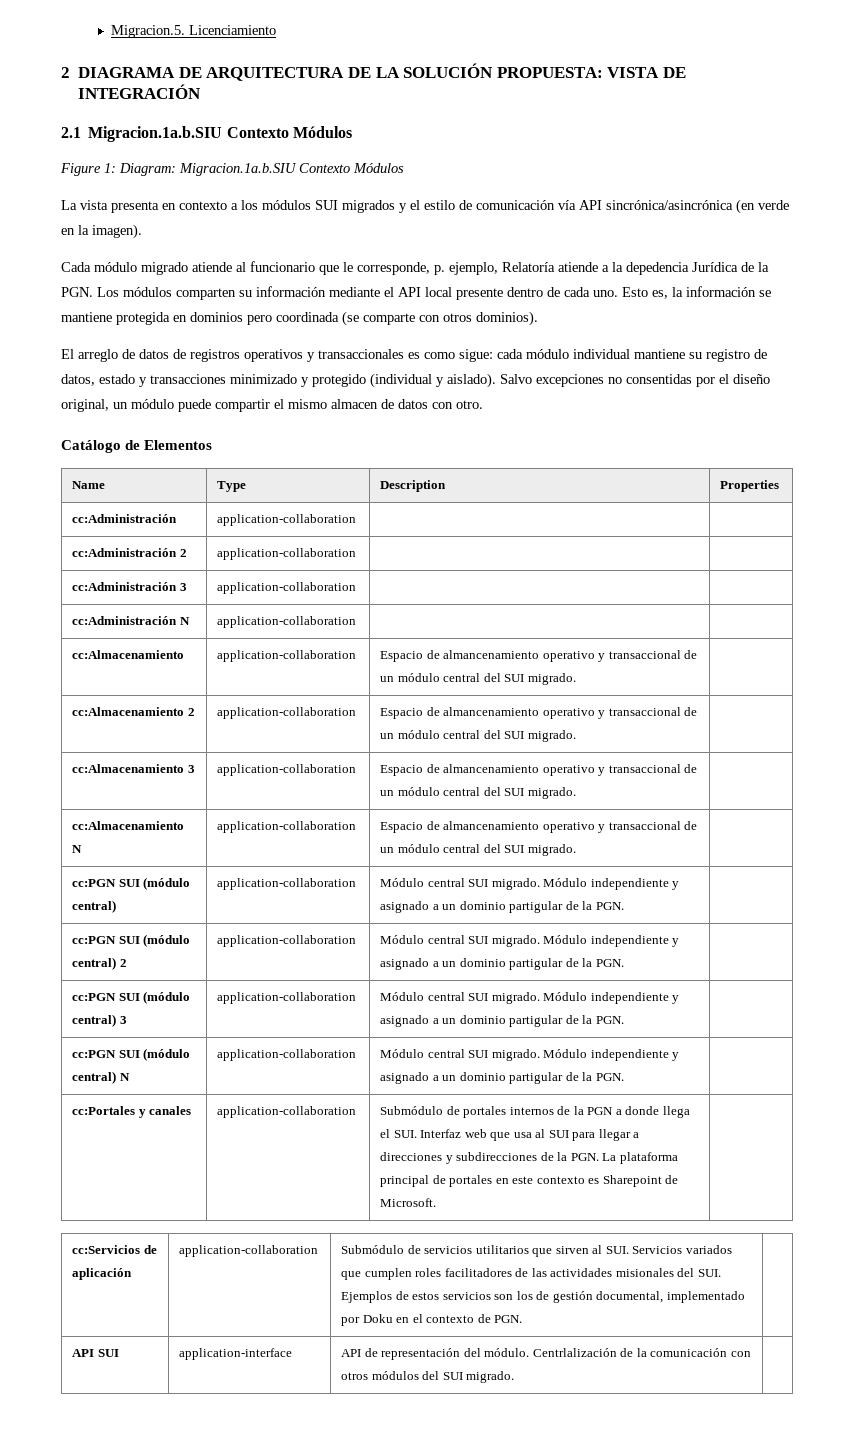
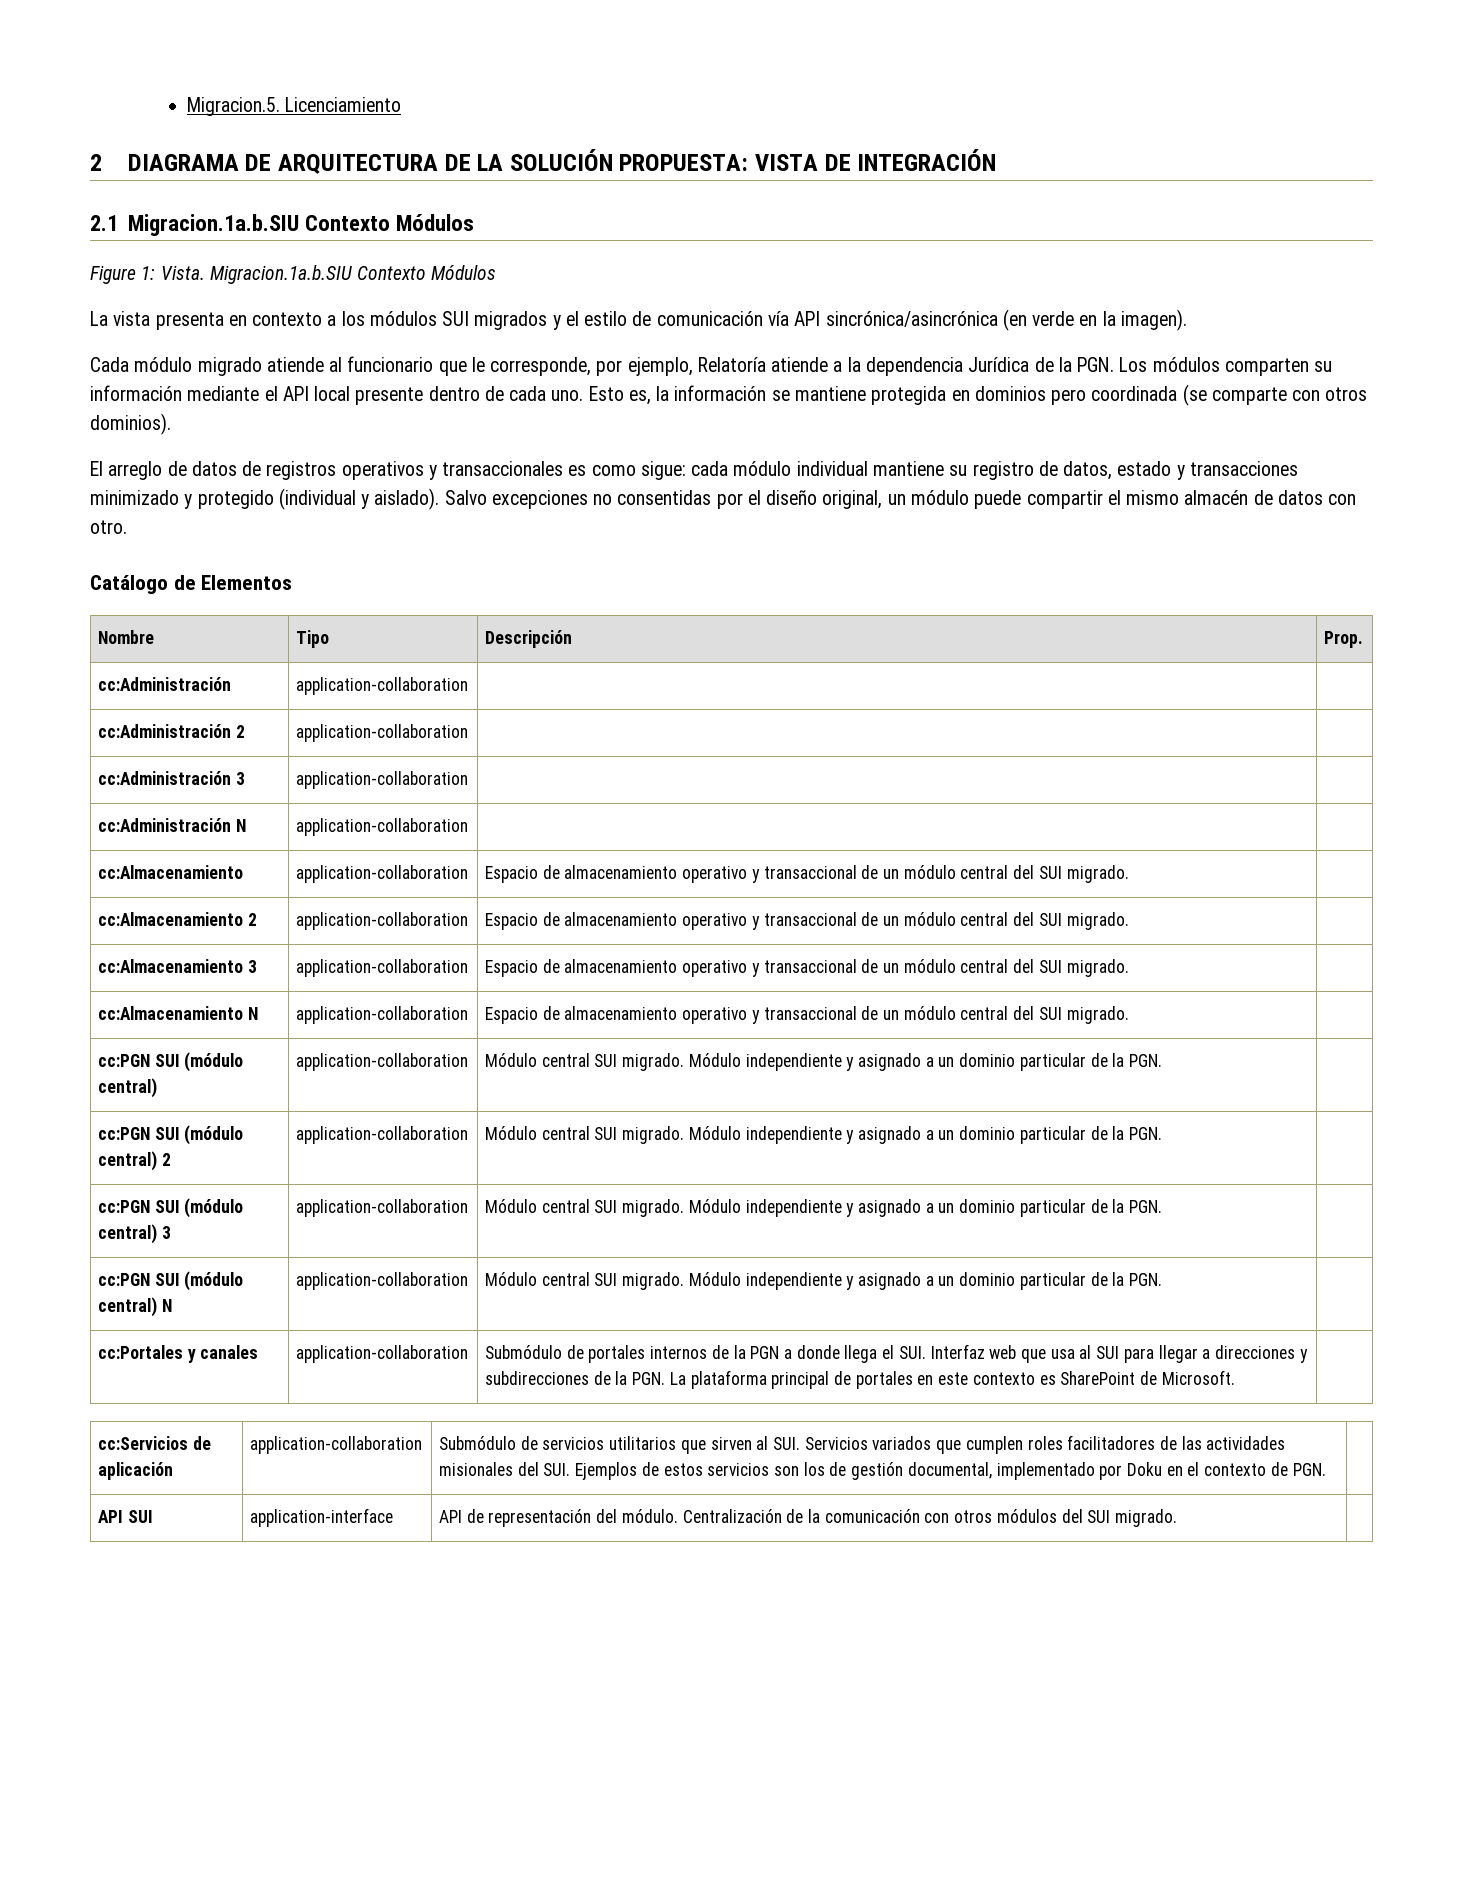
[119,163,176,176] Diagram: -> [160,265,205,280] Vista.
[434,265,445,275] p. -> [596,360,623,376] por
[626,262,689,275] depedencia -> [865,357,963,376] dependencia
[331,399,378,409] almacen -> [1184,490,1249,505] almacén
[72,481,106,489] [217,481,247,492] [380,480,447,492] [720,480,780,492] Name | Type | Description | Properties -> [97,630,154,644] [295,630,329,648] [484,630,572,648] [1323,631,1363,648] Nombre | Tipo | Descripción | Prop.
[443,650,540,659] almancenamiento -> [564,865,678,879] almacenamiento
[443,707,540,716] almancenamiento -> [564,912,678,926] almacenamiento
[443,764,540,773] almancenamiento -> [564,959,678,973] almacenamiento
[443,821,540,830] almancenamiento -> [564,1006,678,1020] almacenamiento
[509,901,564,913] partigular -> [1019,1053,1086,1071] particular
[509,958,564,970] partigular -> [1019,1126,1086,1144] particular
[509,1015,564,1027] partigular -> [1019,1199,1086,1217] particular
[509,1072,564,1084] partigular -> [1019,1272,1086,1290] particular
[602,1175,662,1187] Sharepoint -> [1060,1371,1136,1385] SharePoint
[532,1348,617,1357] Centrlalización -> [682,1509,782,1523] Centralización

